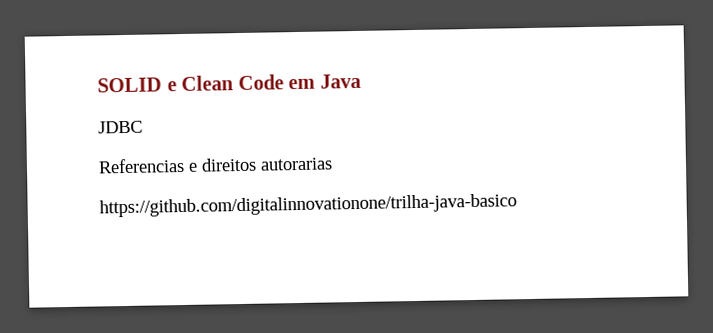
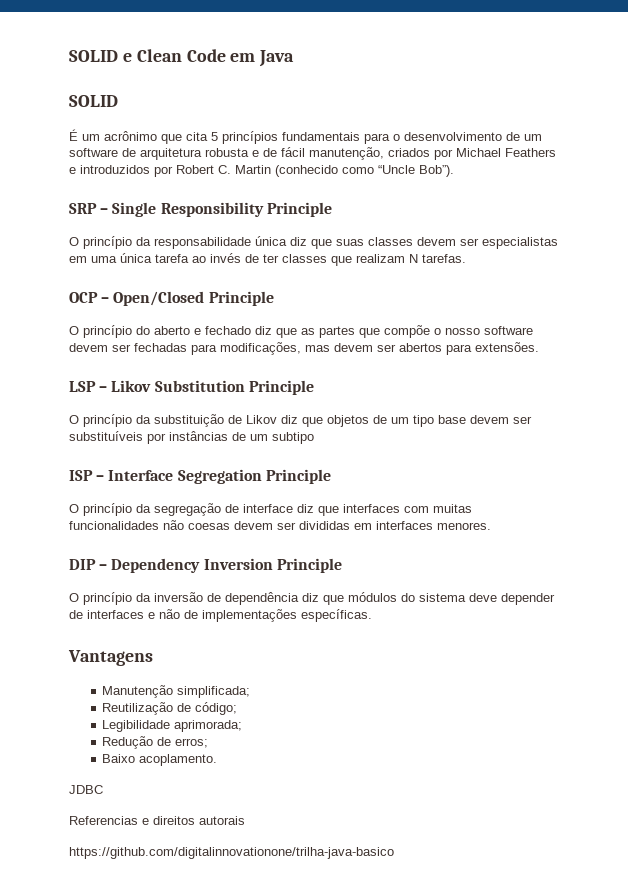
(361, 81) none -> [69,95,118,107] [69,129,542,144] [69,147,556,160] [69,165,454,177] [69,202,332,217] [69,236,558,249] [69,253,466,266] [69,291,274,306] [69,325,533,338] [69,342,539,355] [69,380,314,395] [69,414,532,427] [69,431,314,444] [69,469,331,484] [69,503,472,516] [69,520,491,530] [69,558,342,573] [69,592,555,605] [69,609,372,622] [68,650,153,666] [102,685,251,698] [102,702,238,715] [102,720,243,732] [102,736,209,749] [102,754,218,766] // SOLID // É um acrônimo que cita 5 princípios fundamentais para o desenvolvimento de um software de arquitetura robusta e de fácil manutenção, criados por Michael Feathers e introduzidos por Robert C. Martin (conhecido como “Uncle Bob”). // SRP – Single Responsibility Principle // O princípio da responsabilidade única diz que suas classes devem ser especialistas em uma única tarefa ao invés de ter classes que realizam N tarefas. // OCP – Open/Closed Principle // O princípio do aberto e fechado diz que as partes que compõe o nosso software devem ser fechadas para modificações, mas devem ser abertos para extensões. // LSP – Likov Substitution Principle // O princípio da substituição de Likov diz que objetos de um tipo base devem ser substituíveis por instâncias de um subtipo // ISP – Interface Segregation Principle // O princípio da segregação de interface diz que interfaces com muitas funcionalidades não coesas devem ser divididas em interfaces menores. // DIP – Dependency Inversion Principle // O princípio da inversão de dependência diz que módulos do sistema deve depender de interfaces e não de implementações específicas. // Vantagens // Manutenção simplificada; // Reutilização de código; // Legibilidade aprimorada; // Redução de erros; // Baixo acoplamento.
[260,157,333,171] autorarias -> [199,816,245,825] autorais

